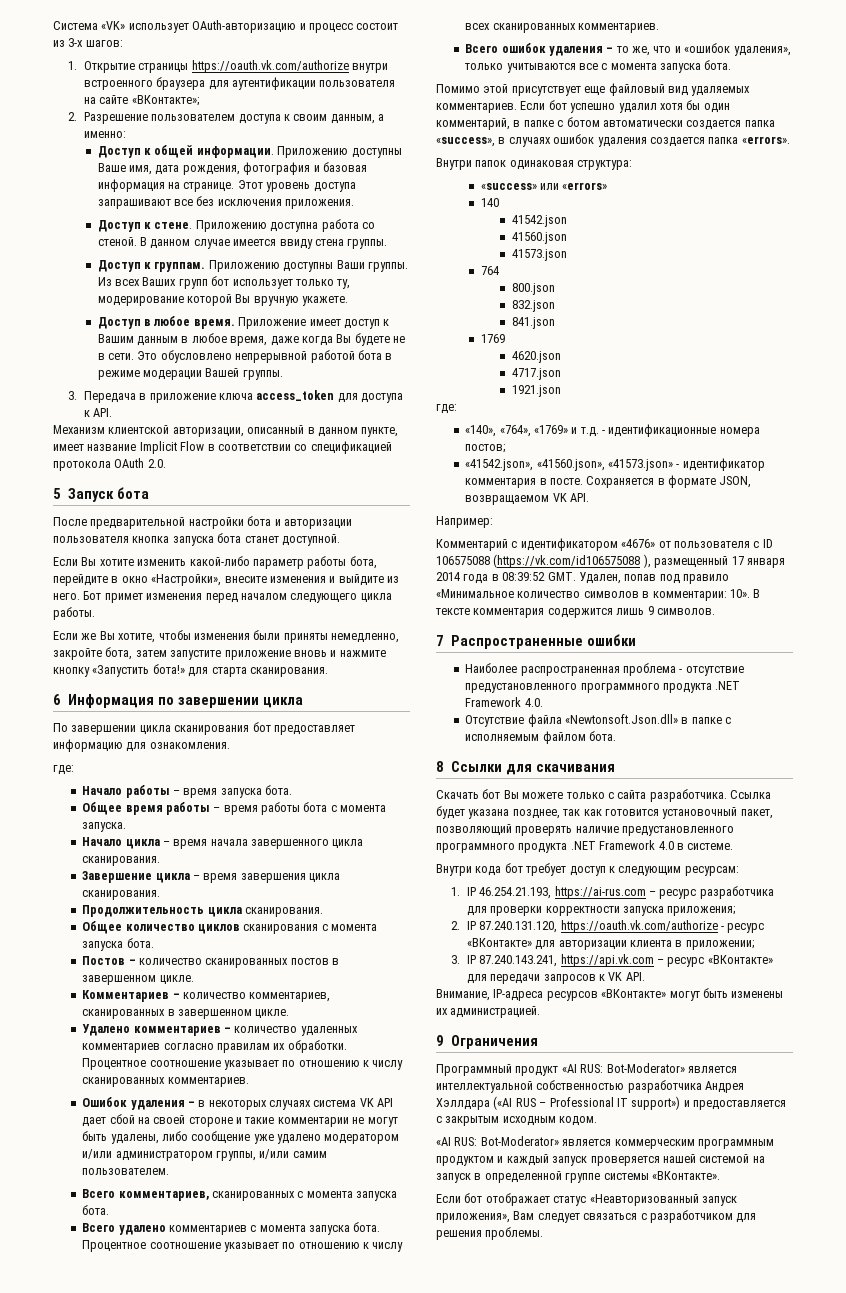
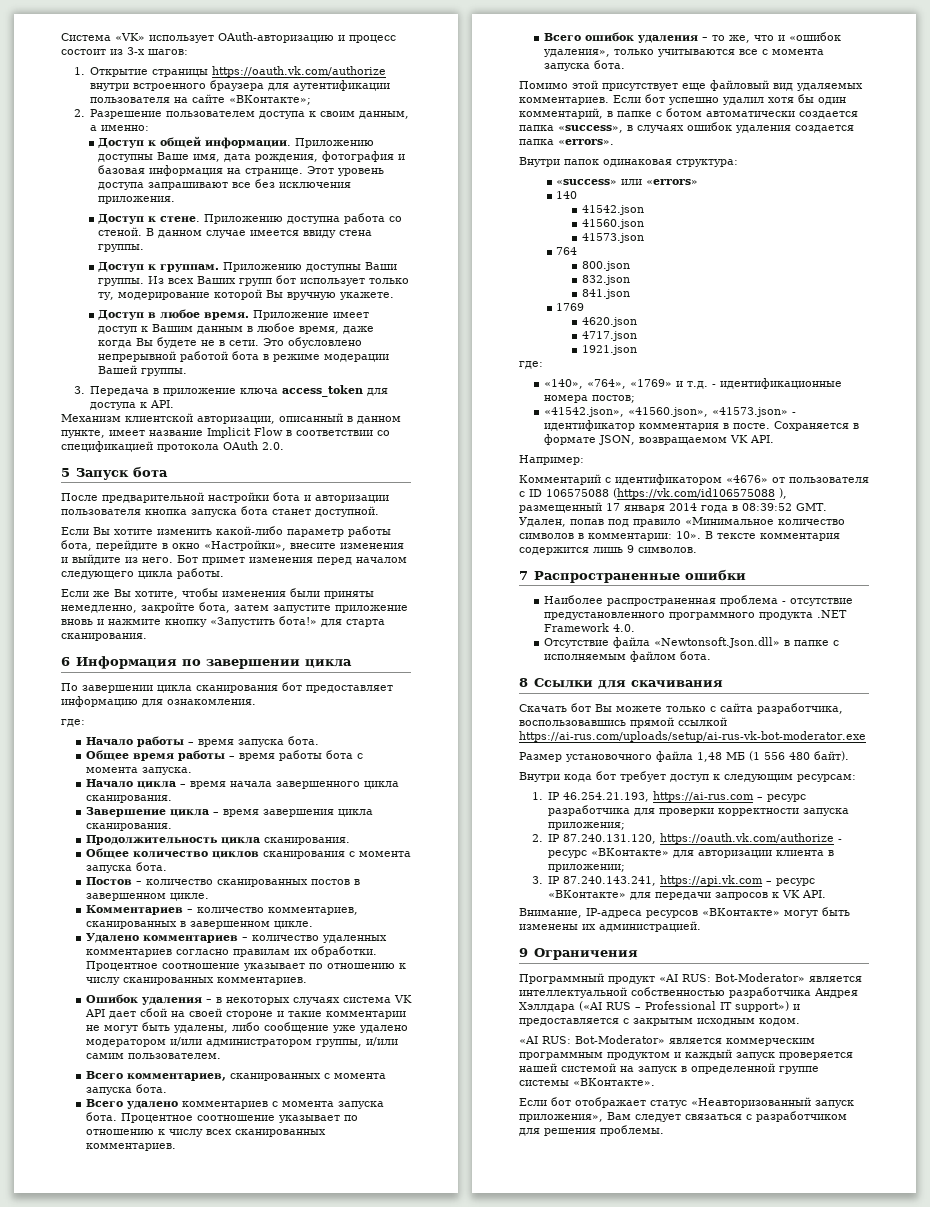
[649,789,771,802] [436,806,773,819] [436,824,735,836] [436,840,734,853] разработчика. Ссылка будет указана позднее, так как готовится установочный пакет, позволяющий проверять наличие предустановленного программного продукта .NET Framework 4.0 в системе. -> [757,703,843,714] [519,717,727,728] [519,731,866,742] [519,751,849,762] разработчика, воспользовавшись прямой ссылкой https://ai-rus.com/uploads/setup/ai-rus-vk-bot-moderator.exe // Размер установочного файла 1,48 МБ (1 556 480 байт).

